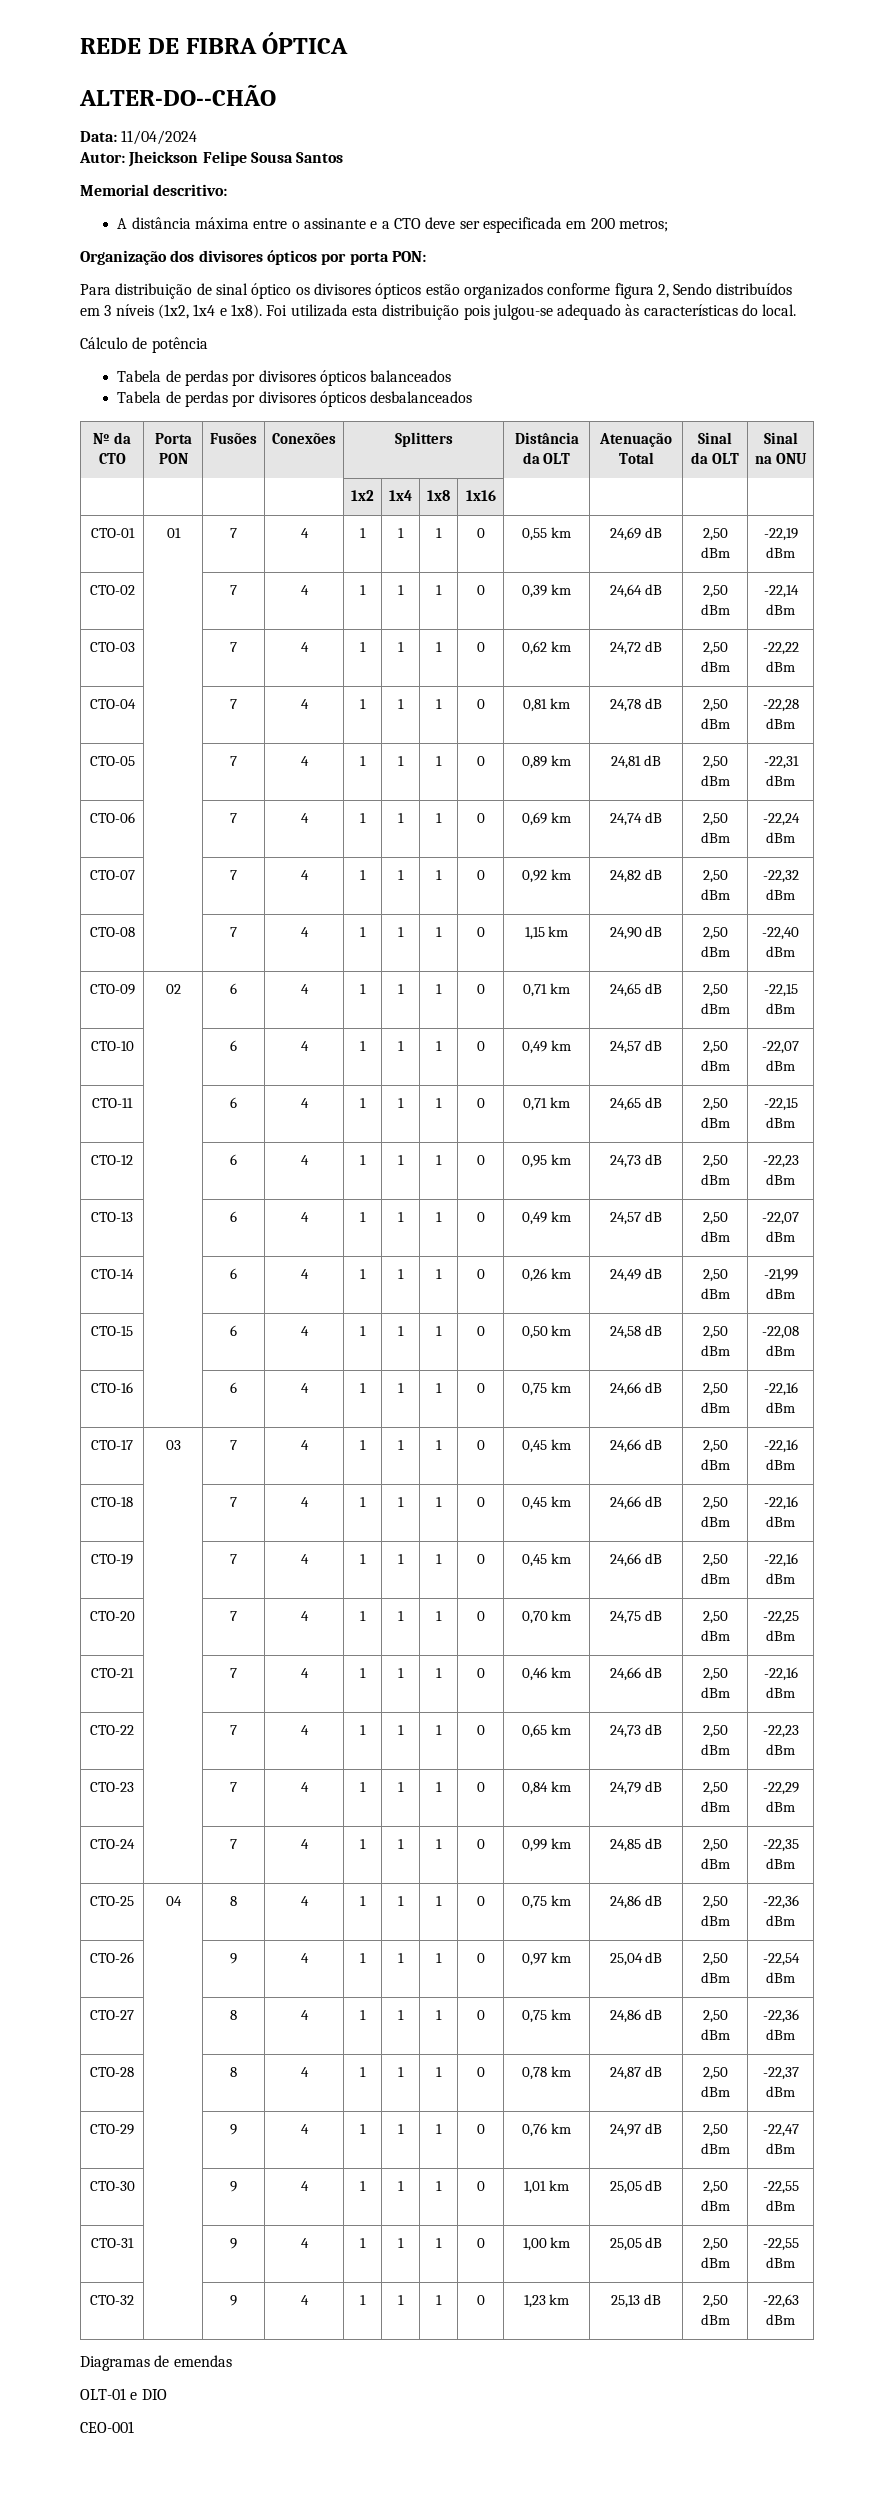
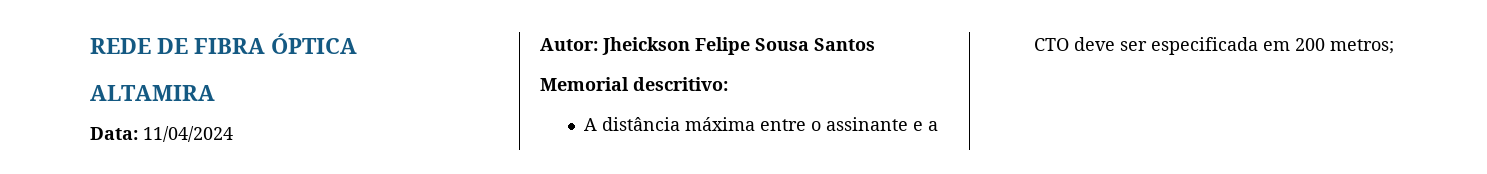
[79,84,276,106] ALTER-DO--CHÃO -> [90,85,215,101] ALTAMIRA
[80,250,426,265] [80,283,793,299] [80,304,797,320] [80,337,208,353] [117,370,452,386] [117,391,473,407] [93,432,131,444] [98,453,126,464] [154,433,192,444] [158,453,188,464] [210,433,257,444] [272,433,336,444] [394,432,453,447] [514,432,579,444] [522,452,571,464] [599,433,672,447] [618,452,654,464] [698,432,732,444] [691,452,739,464] [763,432,798,444] [755,453,807,464] [351,490,374,501] [389,490,412,501] [427,490,450,501] [465,490,496,501] [90,528,135,538] [166,528,181,538] [230,528,237,538] [300,528,309,538] [360,528,366,538] [398,528,404,538] [436,528,442,538] [476,528,485,538] [522,527,571,541] [610,527,662,541] [702,528,728,541] [700,547,730,558] [763,528,798,541] [766,547,795,558] [89,585,135,595] [230,585,237,595] [300,585,309,595] [360,585,366,595] [398,585,404,595] [436,585,442,595] [476,585,485,595] [522,584,571,598] [610,584,662,598] [702,585,728,598] [700,604,730,615] [763,585,799,598] [766,604,795,615] [89,642,135,652] [230,642,237,652] [300,642,309,652] [360,642,366,652] [398,642,404,652] [436,642,442,652] [476,642,485,652] [522,641,571,655] [610,641,662,655] [702,642,728,655] [700,661,730,672] [762,642,799,655] [766,661,795,672] [89,699,136,709] [230,699,237,709] [300,699,309,709] [360,699,366,709] [398,699,404,709] [436,699,442,709] [476,699,485,709] [523,698,570,712] [610,698,662,712] [702,699,728,712] [700,718,730,729] [762,699,799,712] [766,718,795,729] [89,756,135,766] [230,756,237,766] [300,756,309,766] [360,756,366,766] [398,756,404,766] [436,756,442,766] [476,756,485,766] [522,755,571,769] [611,755,661,769] [702,756,728,769] [700,775,730,786] [763,756,799,769] [766,775,795,786] [89,812,135,823] [230,813,237,823] [300,813,309,823] [360,813,366,823] [398,813,404,823] [436,813,442,823] [476,813,485,823] [522,812,571,826] [610,812,662,826] [702,813,728,826] [700,832,730,843] [762,813,800,826] [766,832,795,843] [89,870,135,880] [230,870,237,880] [300,870,309,880] [360,870,366,880] [398,870,404,880] [436,870,442,880] [476,870,485,880] [522,869,571,883] [610,869,662,883] [702,870,728,883] [700,889,730,900] [762,870,799,883] [766,889,795,900] [89,927,135,937] [230,927,237,937] [300,927,309,937] [360,927,366,937] [398,927,404,937] [436,927,442,937] [476,927,485,937] [524,926,569,940] [609,926,663,940] [702,927,728,940] [700,946,730,957] [762,927,799,940] [766,946,795,957] [89,984,135,995] [165,984,181,994] [230,983,237,994] [300,984,309,994] [360,984,366,994] [398,984,404,994] [436,984,442,994] [476,984,485,994] [523,983,570,997] [610,983,662,997] [702,984,728,997] [700,1003,730,1014] [763,984,798,997] [766,1003,795,1014] [90,1041,134,1051] [230,1040,237,1051] [300,1041,309,1051] [360,1041,366,1051] [398,1041,404,1051] [436,1041,442,1051] [476,1041,485,1051] [522,1040,571,1054] [610,1040,662,1054] [702,1041,728,1054] [700,1060,730,1071] [762,1041,799,1054] [766,1060,795,1071] [92,1098,133,1108] [230,1097,237,1108] [300,1098,309,1108] [360,1098,366,1108] [398,1098,404,1108] [436,1098,442,1108] [476,1098,485,1108] [523,1097,570,1111] [610,1097,662,1111] [702,1098,728,1111] [700,1117,730,1128] [763,1098,798,1111] [766,1117,795,1128] [91,1155,133,1165] [230,1154,237,1165] [300,1155,309,1165] [360,1155,366,1165] [398,1155,404,1165] [436,1155,442,1165] [476,1155,485,1165] [522,1154,571,1168] [610,1154,662,1168] [702,1155,728,1168] [700,1174,730,1185] [762,1155,799,1168] [766,1174,795,1185] [91,1212,133,1222] [230,1211,237,1222] [300,1212,309,1222] [360,1212,366,1222] [398,1212,404,1222] [436,1212,442,1222] [476,1212,485,1222] [522,1211,571,1225] [610,1211,662,1225] [702,1212,728,1225] [700,1231,730,1242] [762,1212,799,1225] [766,1231,795,1242] [91,1269,134,1279] [230,1268,237,1279] [300,1269,309,1279] [360,1269,366,1279] [398,1269,404,1279] [436,1269,442,1279] [476,1269,485,1279] [522,1268,571,1282] [610,1268,662,1282] [702,1269,728,1282] [700,1288,730,1299] [763,1269,798,1282] [766,1288,795,1299] [91,1326,133,1336] [230,1325,237,1336] [300,1326,309,1336] [360,1326,366,1336] [398,1326,404,1336] [436,1326,442,1336] [476,1326,485,1336] [521,1325,572,1339] [610,1325,662,1339] [702,1326,728,1339] [700,1345,730,1356] [762,1326,799,1339] [766,1345,795,1356] [91,1382,133,1393] [230,1382,237,1393] [300,1383,309,1393] [360,1383,366,1393] [398,1383,404,1393] [436,1383,442,1393] [476,1383,485,1393] [522,1382,571,1396] [610,1382,662,1396] [702,1383,728,1396] [700,1402,730,1413] [763,1382,798,1396] [766,1402,795,1413] [91,1440,133,1450] [165,1440,181,1450] [230,1440,237,1450] [300,1440,309,1450] [360,1440,366,1450] [398,1440,404,1450] [436,1440,442,1450] [476,1440,485,1450] [522,1439,571,1453] [610,1439,662,1453] [702,1440,728,1453] [700,1459,730,1470] [763,1439,798,1453] [766,1459,795,1470] [91,1497,133,1507] [230,1497,237,1507] [300,1497,309,1507] [360,1497,366,1507] [398,1497,404,1507] [436,1497,442,1507] [476,1497,485,1507] [522,1496,571,1510] [610,1496,662,1510] [702,1497,728,1510] [700,1516,730,1527] [763,1496,798,1510] [766,1516,795,1527] [91,1554,133,1565] [230,1554,237,1564] [300,1554,309,1564] [360,1554,366,1564] [398,1554,404,1564] [436,1554,442,1564] [476,1554,485,1564] [522,1553,571,1567] [610,1553,662,1567] [702,1554,728,1567] [700,1573,730,1584] [763,1553,798,1567] [766,1573,795,1584] [89,1611,135,1621] [230,1611,237,1621] [300,1611,309,1621] [360,1611,366,1621] [398,1611,404,1621] [436,1611,442,1621] [476,1611,485,1621] [521,1610,572,1624] [610,1610,662,1624] [702,1611,728,1624] [700,1630,730,1641] [762,1611,799,1624] [766,1630,795,1641] [91,1668,134,1678] [230,1668,237,1678] [300,1668,309,1678] [360,1668,366,1678] [398,1668,404,1678] [436,1668,442,1678] [476,1668,485,1678] [522,1667,571,1681] [610,1667,662,1681] [702,1668,728,1681] [700,1687,730,1698] [763,1667,798,1681] [766,1687,795,1698] [90,1725,134,1735] [230,1725,237,1735] [300,1725,309,1735] [360,1725,366,1735] [398,1725,404,1735] [436,1725,442,1735] [476,1725,485,1735] [522,1724,571,1738] [610,1724,662,1738] [702,1725,728,1738] [700,1744,730,1755] [762,1725,799,1738] [766,1744,795,1755] [90,1782,134,1792] [230,1782,237,1792] [300,1782,309,1792] [360,1782,366,1792] [398,1782,404,1792] [436,1782,442,1792] [476,1782,485,1792] [522,1781,571,1795] [610,1781,662,1795] [702,1782,728,1795] [700,1801,730,1812] [762,1782,799,1795] [766,1801,795,1812] [90,1839,135,1849] [230,1839,237,1849] [300,1839,309,1849] [360,1839,366,1849] [398,1839,404,1849] [436,1839,442,1849] [476,1839,485,1849] [522,1838,571,1852] [610,1838,662,1852] [702,1839,728,1852] [700,1858,730,1869] [762,1839,799,1852] [766,1858,795,1869] [90,1896,134,1906] [165,1896,182,1906] [230,1896,237,1906] [300,1896,309,1906] [360,1896,366,1906] [398,1896,404,1906] [436,1896,442,1906] [476,1896,485,1906] [522,1895,571,1909] [610,1895,662,1909] [702,1896,728,1909] [700,1915,730,1926] [762,1895,799,1909] [766,1915,795,1926] [90,1952,134,1963] [230,1953,237,1964] [300,1953,309,1963] [360,1953,366,1963] [398,1953,404,1963] [436,1953,442,1963] [476,1953,485,1963] [522,1952,571,1966] [609,1952,663,1966] [702,1953,728,1966] [700,1972,730,1983] [762,1953,800,1966] [766,1972,795,1983] [90,2010,134,2020] [230,2010,237,2020] [300,2010,309,2020] [360,2010,366,2020] [398,2010,404,2020] [436,2010,442,2020] [476,2010,485,2020] [522,2009,571,2023] [610,2009,662,2023] [702,2010,728,2023] [700,2029,730,2040] [762,2009,799,2023] [766,2029,795,2040] [90,2067,134,2077] [230,2067,237,2077] [300,2067,309,2077] [360,2067,366,2077] [398,2067,404,2077] [436,2067,442,2077] [476,2067,485,2077] [522,2066,571,2080] [610,2066,662,2080] [702,2067,728,2080] [700,2086,730,2097] [762,2067,799,2080] [766,2086,795,2097] [90,2124,134,2135] [230,2124,237,2135] [300,2124,309,2134] [360,2124,366,2134] [398,2124,404,2134] [436,2124,442,2134] [476,2124,485,2134] [522,2123,571,2137] [610,2123,662,2137] [702,2124,728,2137] [700,2143,730,2154] [762,2124,799,2137] [766,2143,795,2154] [89,2181,135,2191] [230,2181,237,2192] [300,2181,309,2191] [360,2181,366,2191] [398,2181,404,2191] [436,2181,442,2191] [476,2181,485,2191] [524,2180,569,2194] [609,2180,663,2194] [702,2181,728,2194] [700,2200,730,2211] [762,2181,799,2194] [766,2200,795,2211] [91,2238,134,2248] [230,2238,237,2249] [300,2238,309,2248] [360,2238,366,2248] [398,2238,404,2248] [436,2238,442,2248] [476,2238,485,2248] [522,2237,571,2251] [609,2237,663,2251] [702,2238,728,2251] [700,2257,730,2268] [762,2238,799,2251] [766,2257,795,2268] [90,2295,134,2305] [230,2295,237,2306] [300,2295,309,2305] [360,2295,366,2305] [398,2295,404,2305] [436,2295,442,2305] [476,2295,485,2305] [523,2294,570,2308] [611,2294,661,2308] [702,2295,728,2308] [700,2314,730,2325] [762,2294,799,2308] [766,2314,795,2325] [80,2355,232,2371] [80,2388,167,2400] [80,2421,134,2433] // Organização dos divisores ópticos por porta PON: // Para distribuição de sinal óptico os divisores ópticos estão organizados conforme figura 2, Sendo distribuídos em 3 níveis (1x2, 1x4 e 1x8). Foi utilizada esta distribuição pois julgou-se adequado às características do local. // Cálculo de potência // Tabela de perdas por divisores ópticos balanceados // Tabela de perdas por divisores ópticos desbalanceados // Nº da CTO | Porta PON | Fusões | Conexões | Splitters | Distância da OLT | Atenuação Total | Sinal da OLT | Sinal na ONU // | | | | 1x2 | 1x4 | 1x8 | 1x16 | | | | // CTO-01 | 01 | 7 | 4 | 1 | 1 | 1 | 0 | 0,55 km | 24,69 dB | 2,50 dBm | -22,19 dBm // CTO-02 | | 7 | 4 | 1 | 1 | 1 | 0 | 0,39 km | 24,64 dB | 2,50 dBm | -22,14 dBm // CTO-03 | | 7 | 4 | 1 | 1 | 1 | 0 | 0,62 km | 24,72 dB | 2,50 dBm | -22,22 dBm // CTO-04 | | 7 | 4 | 1 | 1 | 1 | 0 | 0,81 km | 24,78 dB | 2,50 dBm | -22,28 dBm // CTO-05 | | 7 | 4 | 1 | 1 | 1 | 0 | 0,89 km | 24,81 dB | 2,50 dBm | -22,31 dBm // CTO-06 | | 7 | 4 | 1 | 1 | 1 | 0 | 0,69 km | 24,74 dB | 2,50 dBm | -22,24 dBm // CTO-07 | | 7 | 4 | 1 | 1 | 1 | 0 | 0,92 km | 24,82 dB | 2,50 dBm | -22,32 dBm // CTO-08 | | 7 | 4 | 1 | 1 | 1 | 0 | 1,15 km | 24,90 dB | 2,50 dBm | -22,40 dBm // CTO-09 | 02 | 6 | 4 | 1 | 1 | 1 | 0 | 0,71 km | 24,65 dB | 2,50 dBm | -22,15 dBm // CTO-10 | | 6 | 4 | 1 | 1 | 1 | 0 | 0,49 km | 24,57 dB | 2,50 dBm | -22,07 dBm // CTO-11 | | 6 | 4 | 1 | 1 | 1 | 0 | 0,71 km | 24,65 dB | 2,50 dBm | -22,15 dBm // CTO-12 | | 6 | 4 | 1 | 1 | 1 | 0 | 0,95 km | 24,73 dB | 2,50 dBm | -22,23 dBm // CTO-13 | | 6 | 4 | 1 | 1 | 1 | 0 | 0,49 km | 24,57 dB | 2,50 dBm | -22,07 dBm // CTO-14 | | 6 | 4 | 1 | 1 | 1 | 0 | 0,26 km | 24,49 dB | 2,50 dBm | -21,99 dBm // CTO-15 | | 6 | 4 | 1 | 1 | 1 | 0 | 0,50 km | 24,58 dB | 2,50 dBm | -22,08 dBm // CTO-16 | | 6 | 4 | 1 | 1 | 1 | 0 | 0,75 km | 24,66 dB | 2,50 dBm | -22,16 dBm // CTO-17 | 03 | 7 | 4 | 1 | 1 | 1 | 0 | 0,45 km | 24,66 dB | 2,50 dBm | -22,16 dBm // CTO-18 | | 7 | 4 | 1 | 1 | 1 | 0 | 0,45 km | 24,66 dB | 2,50 dBm | -22,16 dBm // CTO-19 | | 7 | 4 | 1 | 1 | 1 | 0 | 0,45 km | 24,66 dB | 2,50 dBm | -22,16 dBm // CTO-20 | | 7 | 4 | 1 | 1 | 1 | 0 | 0,70 km | 24,75 dB | 2,50 dBm | -22,25 dBm // CTO-21 | | 7 | 4 | 1 | 1 | 1 | 0 | 0,46 km | 24,66 dB | 2,50 dBm | -22,16 dBm // CTO-22 | | 7 | 4 | 1 | 1 | 1 | 0 | 0,65 km | 24,73 dB | 2,50 dBm | -22,23 dBm // CTO-23 | | 7 | 4 | 1 | 1 | 1 | 0 | 0,84 km | 24,79 dB | 2,50 dBm | -22,29 dBm // CTO-24 | | 7 | 4 | 1 | 1 | 1 | 0 | 0,99 km | 24,85 dB | 2,50 dBm | -22,35 dBm // CTO-25 | 04 | 8 | 4 | 1 | 1 | 1 | 0 | 0,75 km | 24,86 dB | 2,50 dBm | -22,36 dBm // CTO-26 | | 9 | 4 | 1 | 1 | 1 | 0 | 0,97 km | 25,04 dB | 2,50 dBm | -22,54 dBm // CTO-27 | | 8 | 4 | 1 | 1 | 1 | 0 | 0,75 km | 24,86 dB | 2,50 dBm | -22,36 dBm // CTO-28 | | 8 | 4 | 1 | 1 | 1 | 0 | 0,78 km | 24,87 dB | 2,50 dBm | -22,37 dBm // CTO-29 | | 9 | 4 | 1 | 1 | 1 | 0 | 0,76 km | 24,97 dB | 2,50 dBm | -22,47 dBm // CTO-30 | | 9 | 4 | 1 | 1 | 1 | 0 | 1,01 km | 25,05 dB | 2,50 dBm | -22,55 dBm // CTO-31 | | 9 | 4 | 1 | 1 | 1 | 0 | 1,00 km | 25,05 dB | 2,50 dBm | -22,55 dBm // CTO-32 | | 9 | 4 | 1 | 1 | 1 | 0 | 1,23 km | 25,13 dB | 2,50 dBm | -22,63 dBm // Diagramas de emendas // OLT-01 e DIO // CEO-001 -> (1395, 46) none

